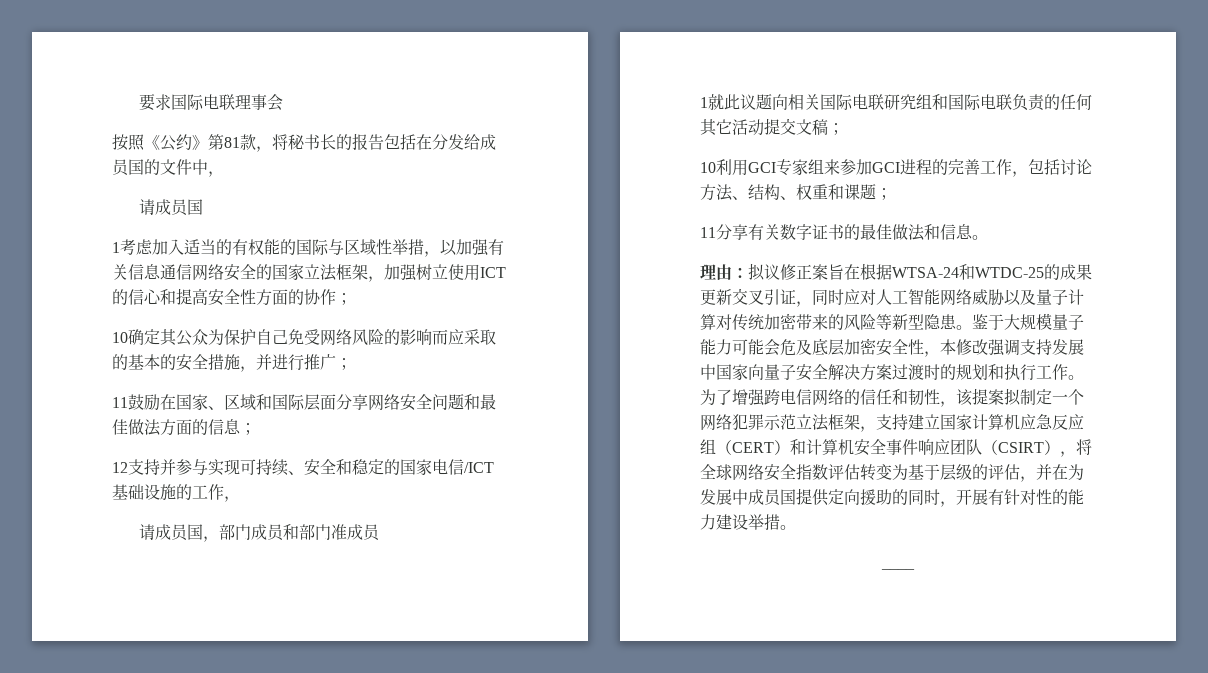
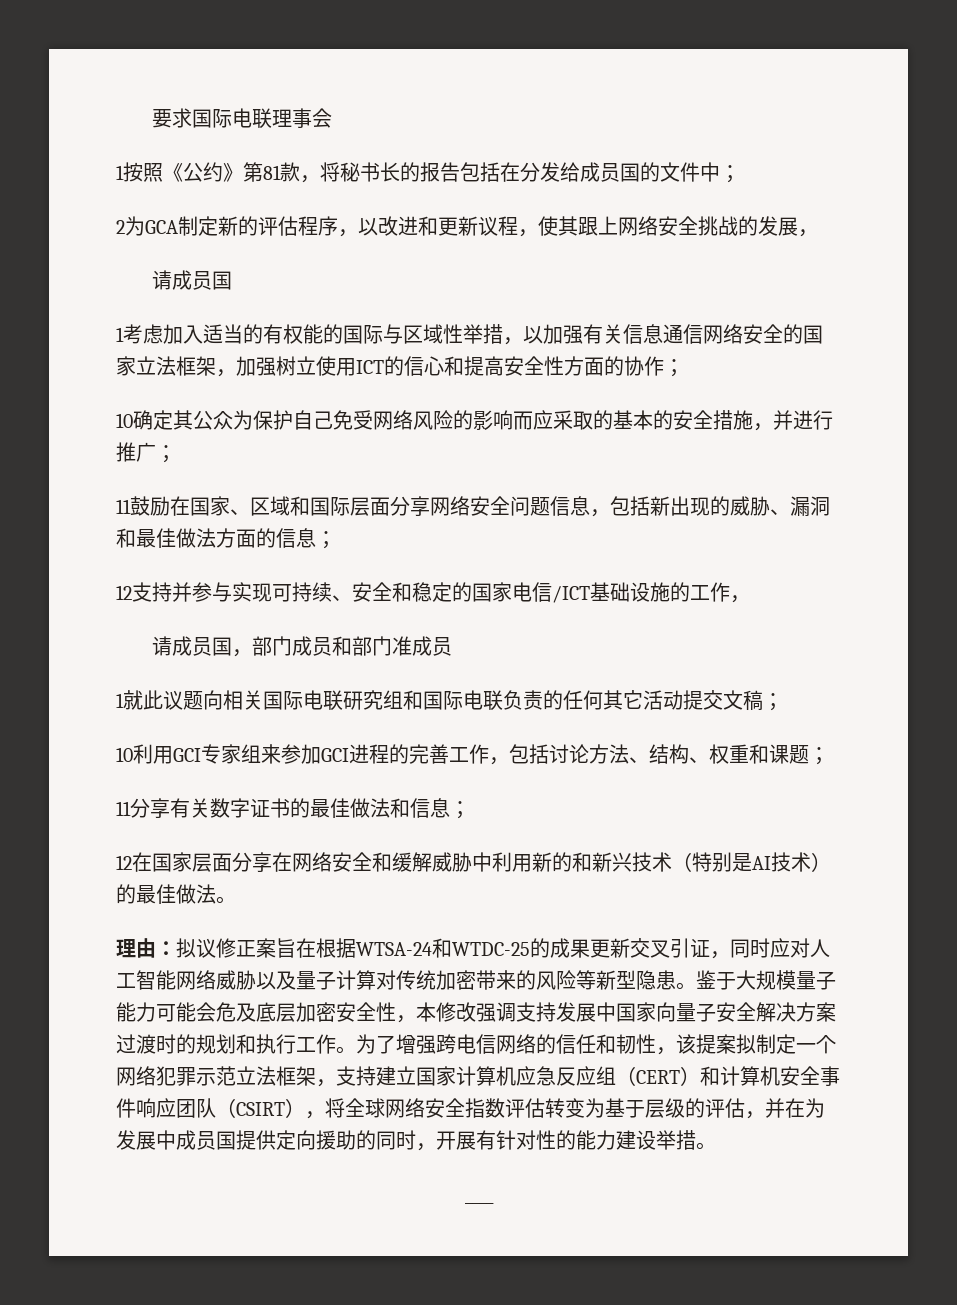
(284, 102) none -> [116,165,124,180] 1
(208, 167) none -> [720,165,740,183] [116,216,798,237] ； // 2为GCA制定新的评估程序，以改进和更新议程，使其跟上网络安全挑战的发展
(464, 402) none -> [550,496,830,517] 信息，包括新出现的威胁、漏洞
(973, 231) none -> [450,801,470,819] [116,852,831,873] [116,884,216,904] ； // 12在国家层面分享在网络安全和缓解威胁中利用新的和新兴技术（特别是AI技术）的最佳做法

